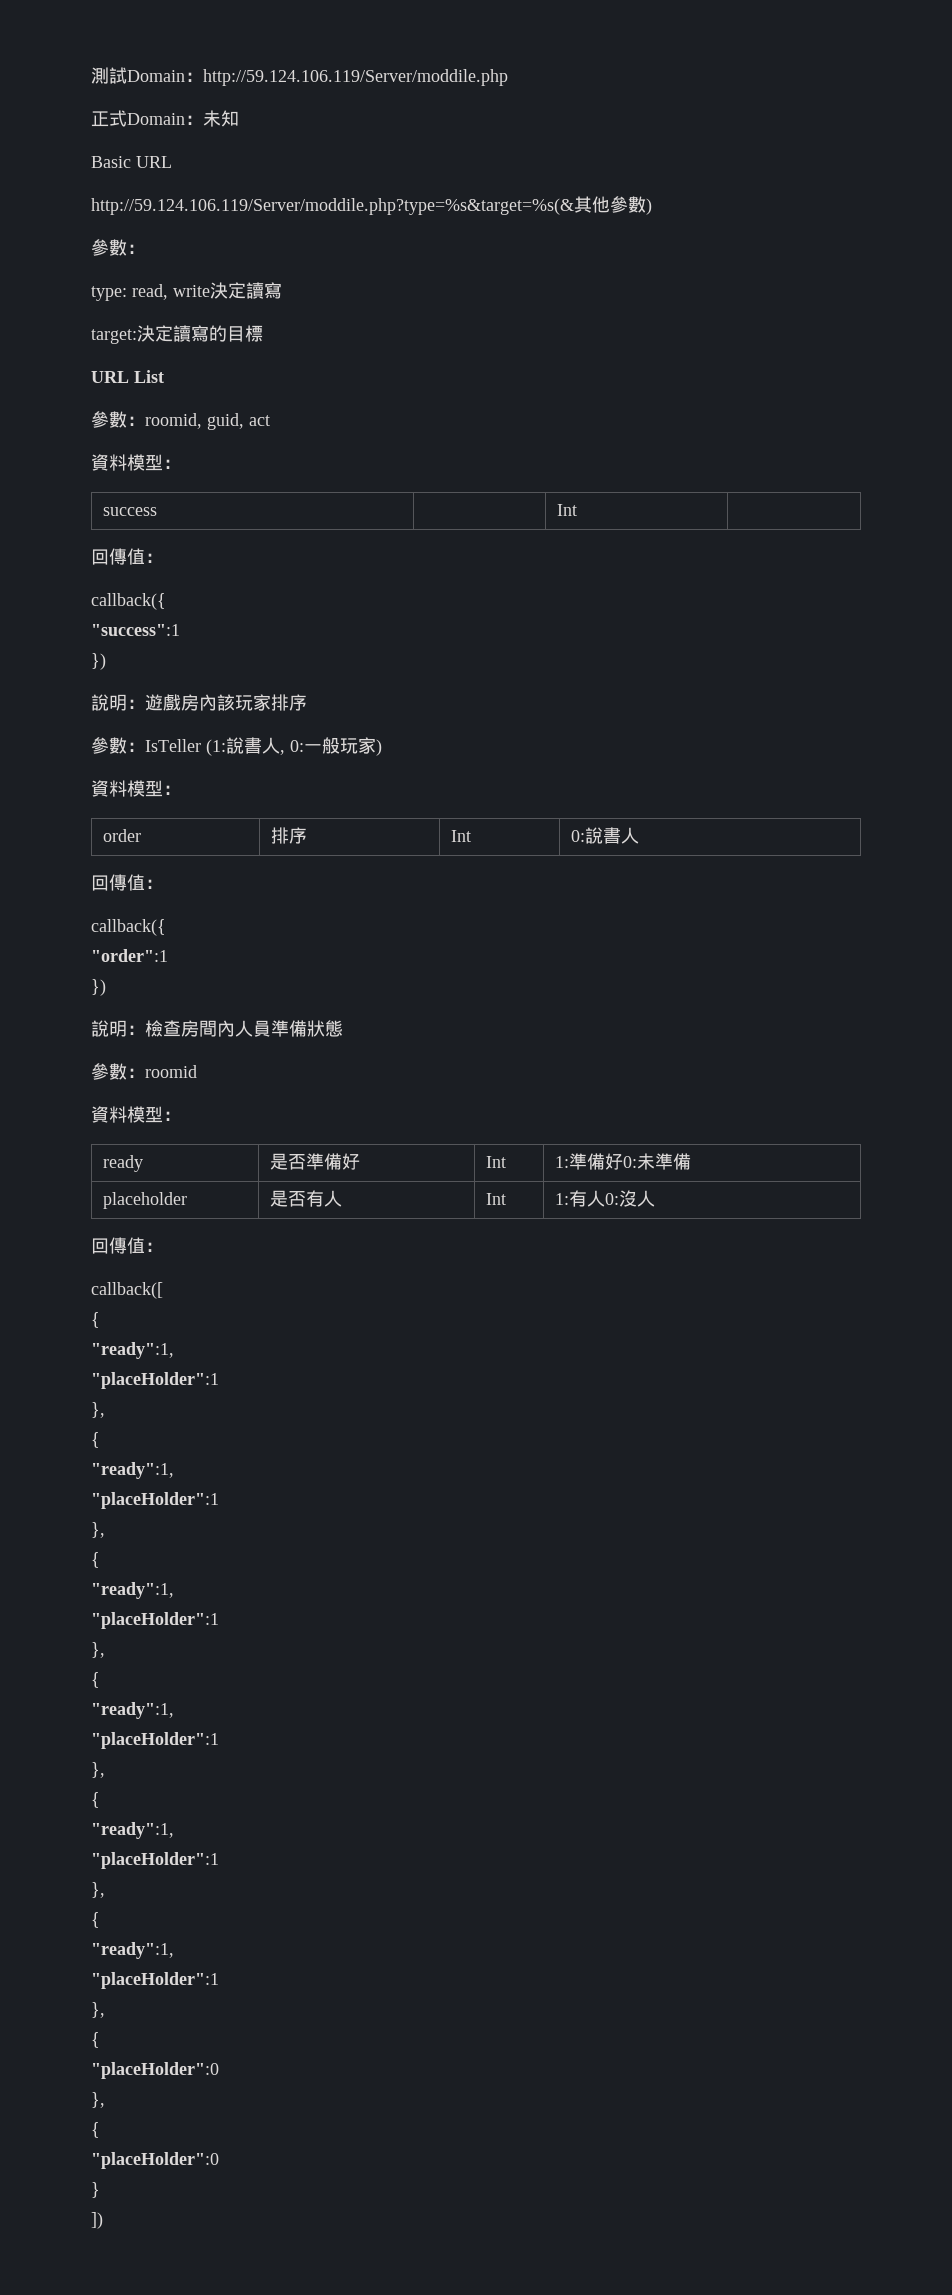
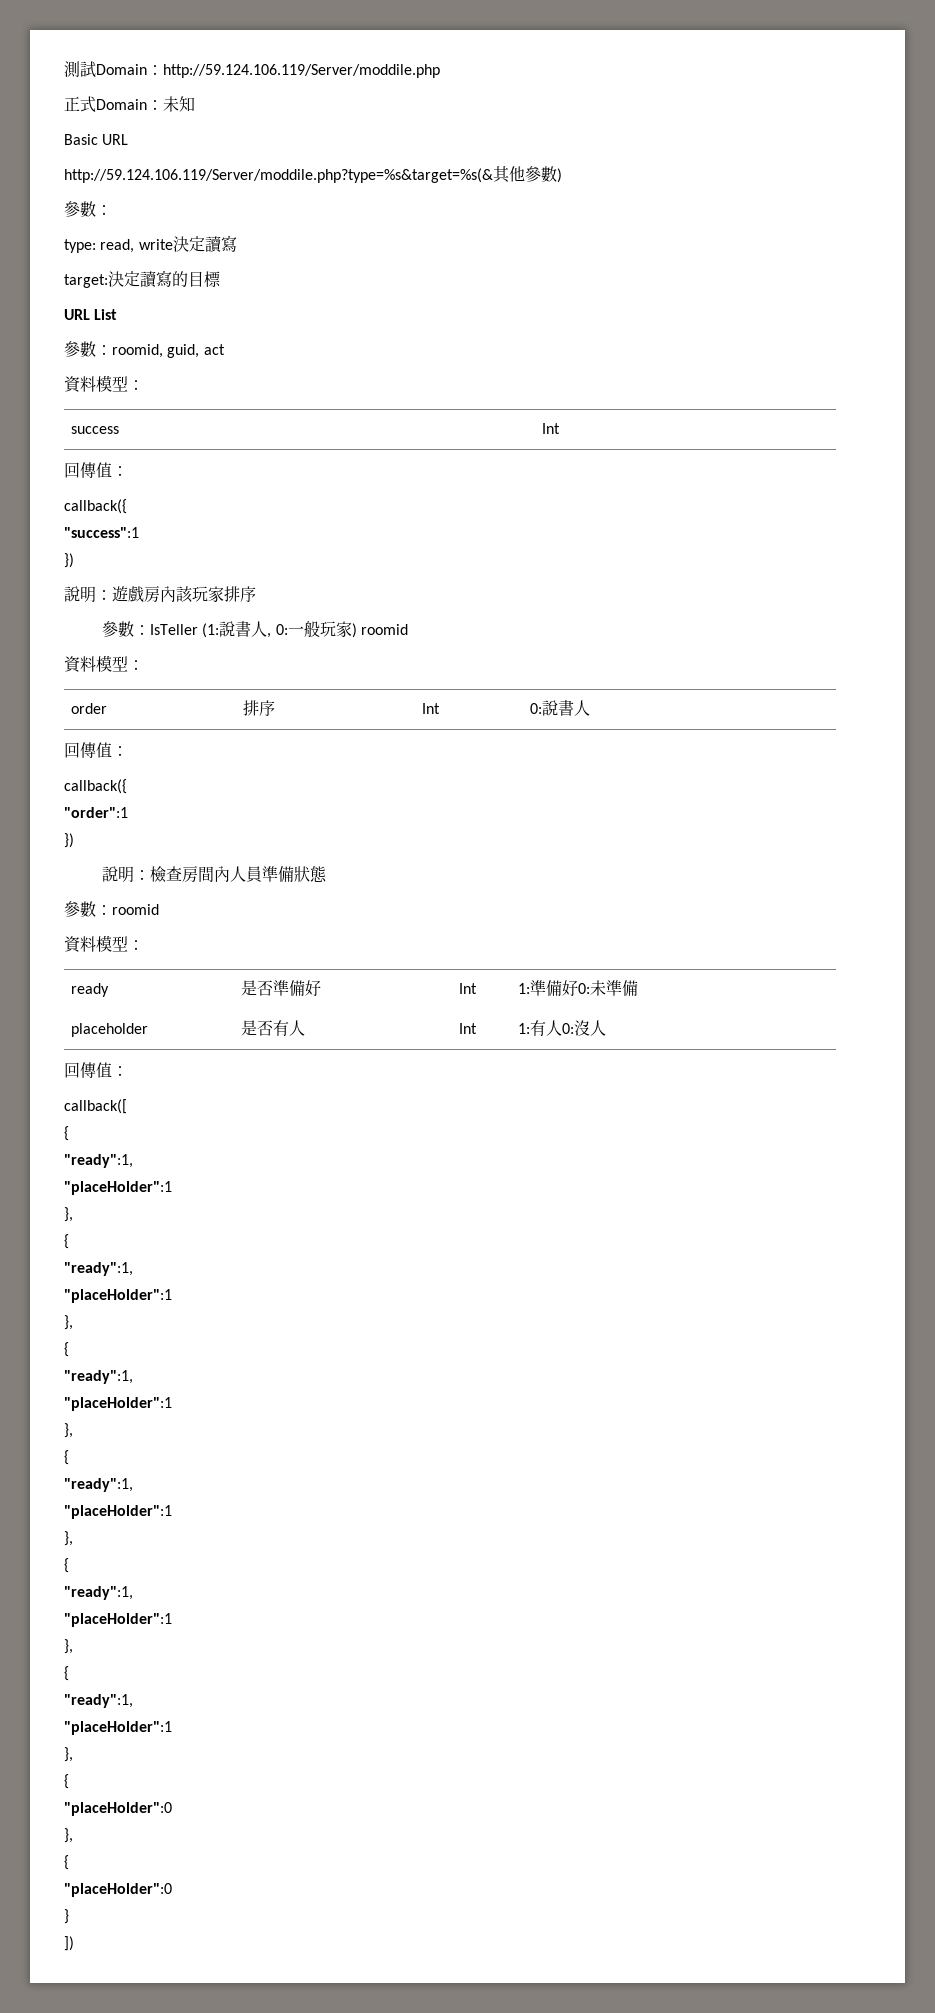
(382, 747) none -> [361,624,409,635] roomid

